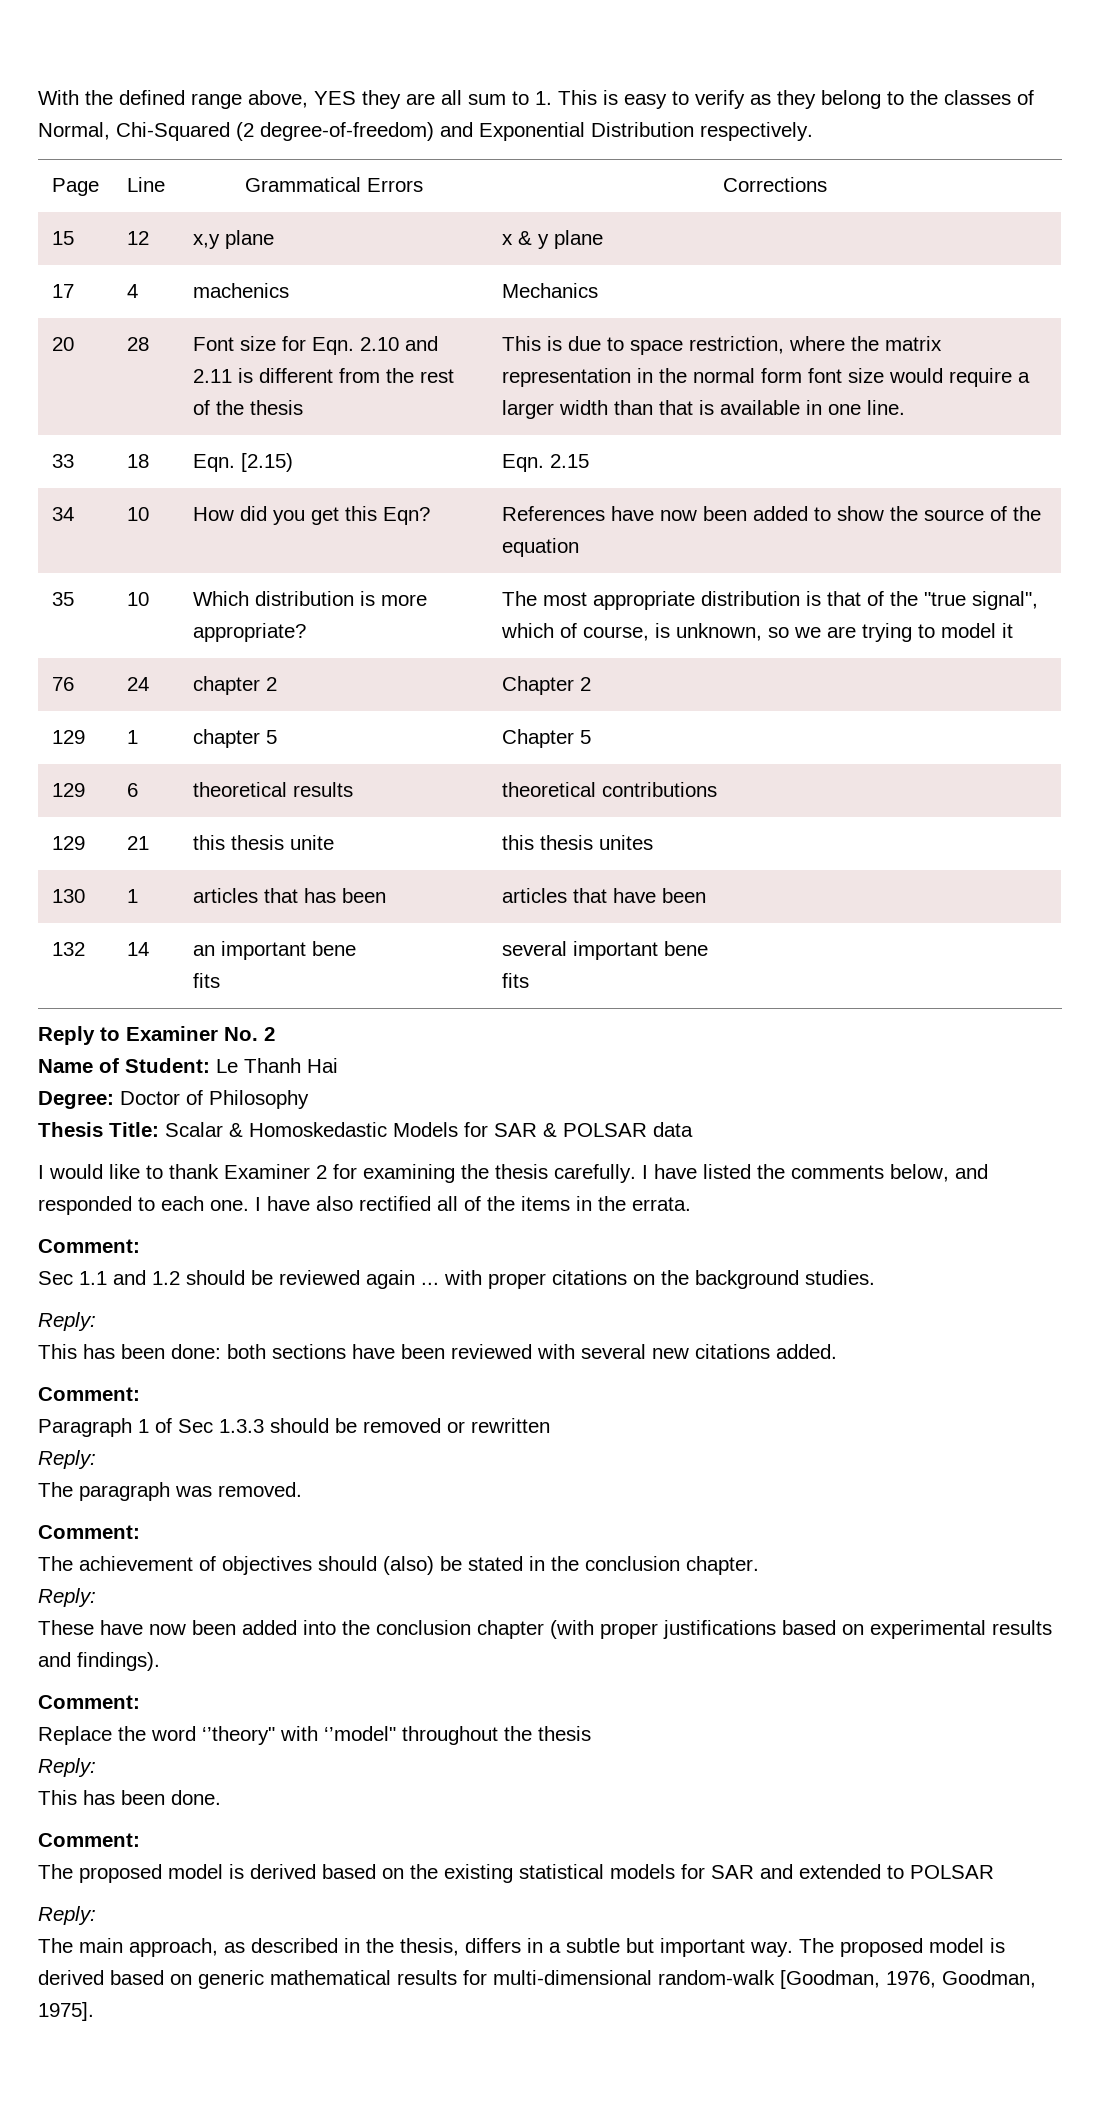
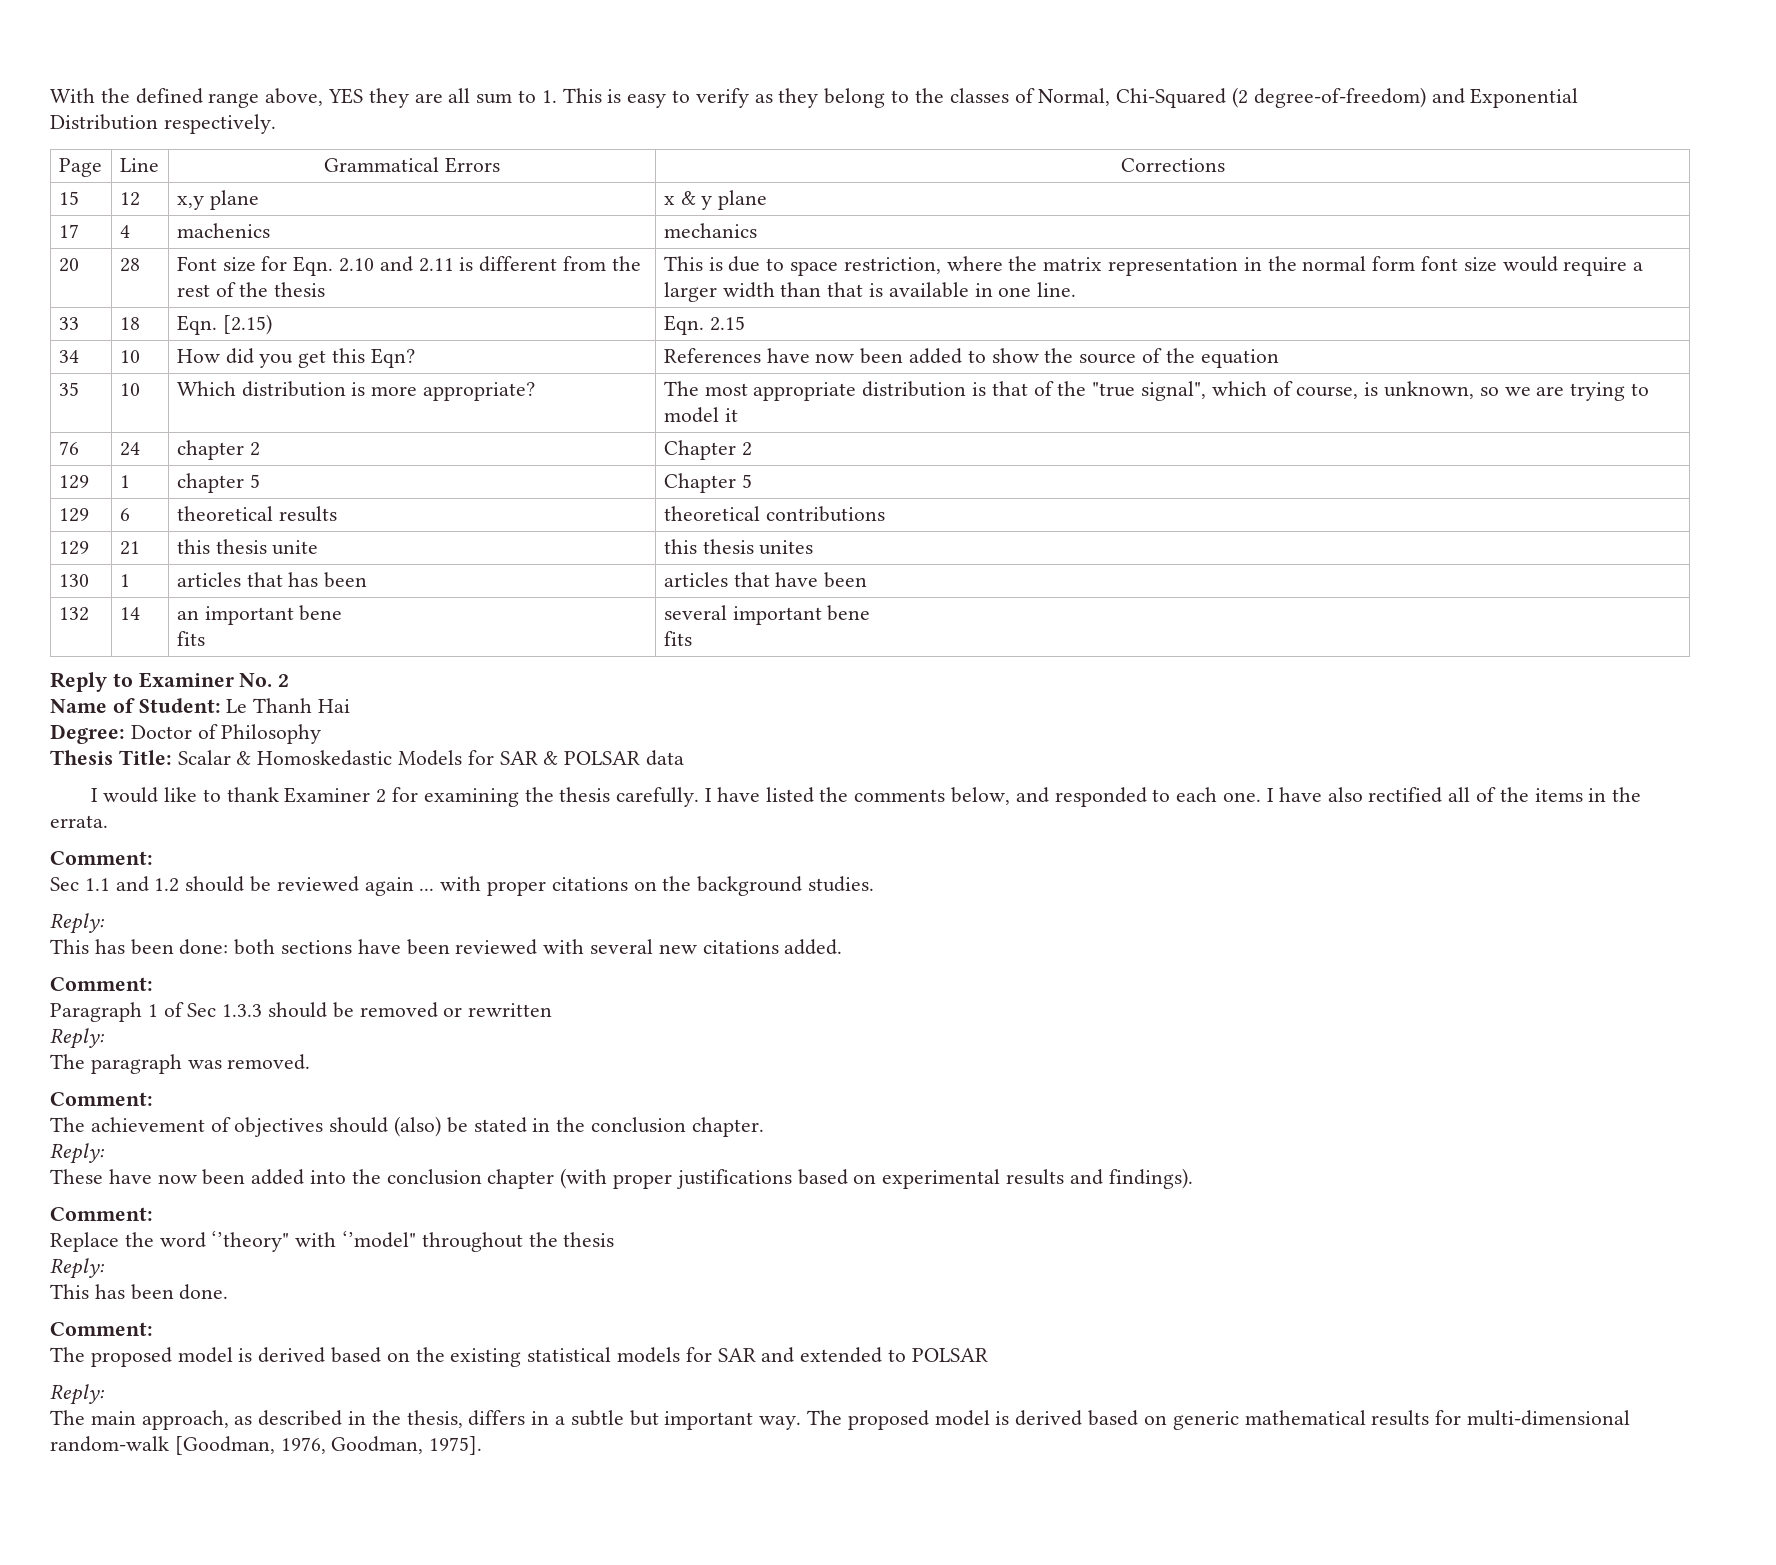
[501,283,598,298] Mechanics -> [663,223,757,238] mechanics

